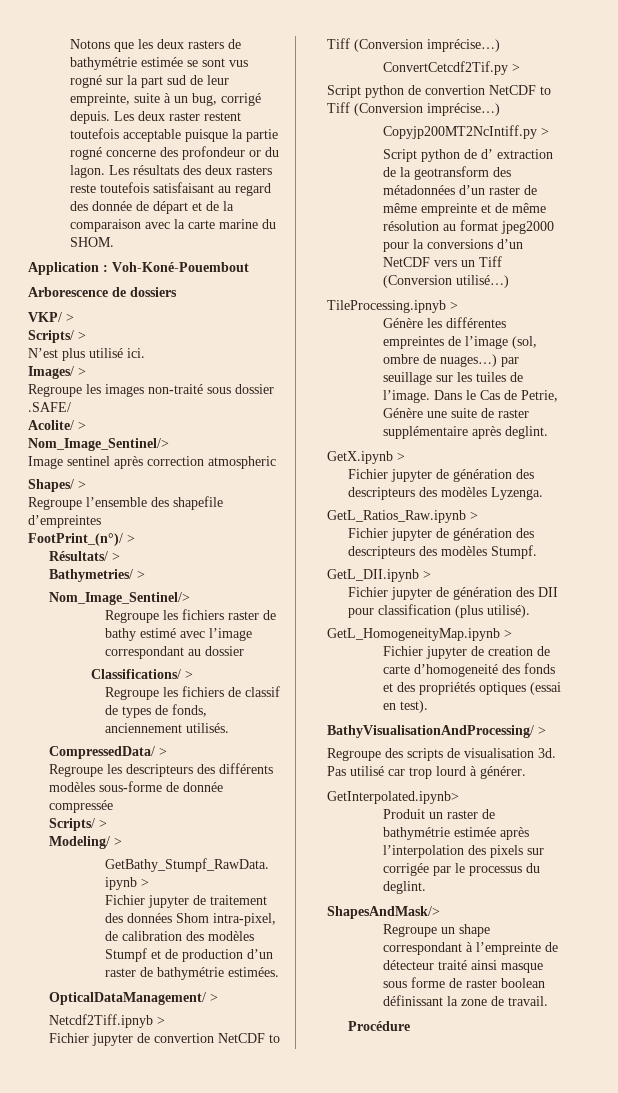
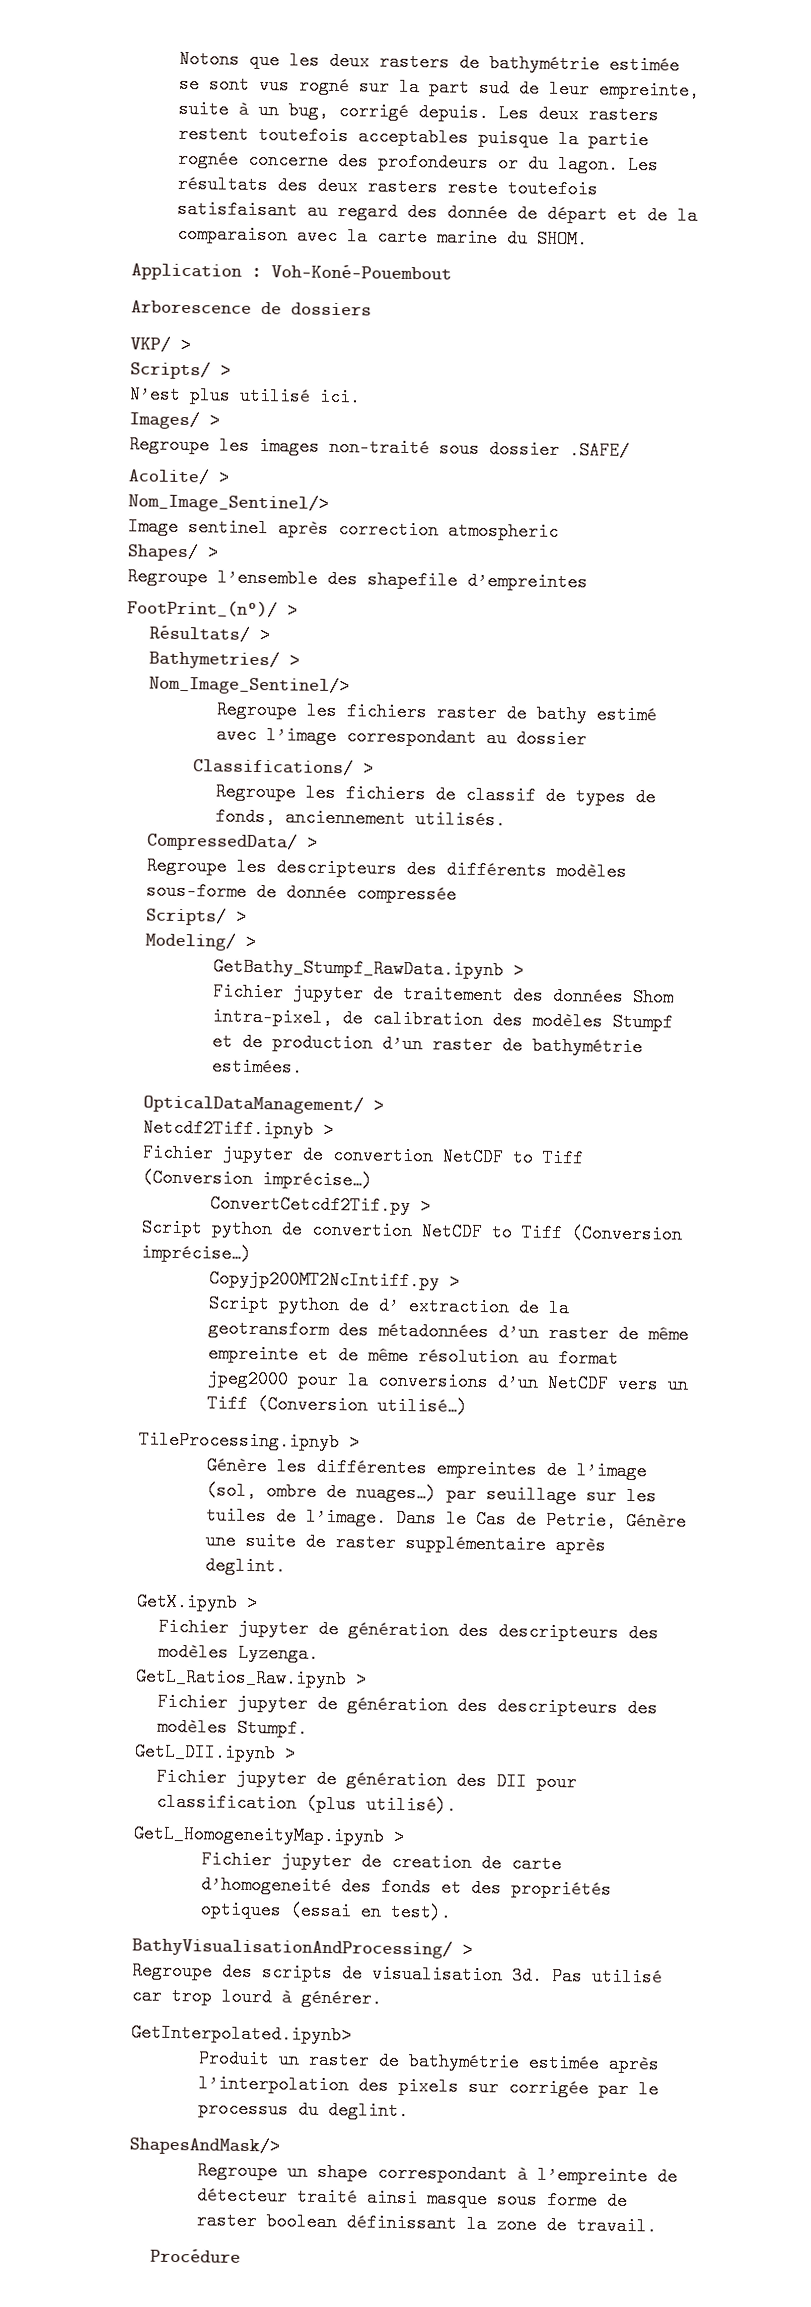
[168,112,200,121] raster -> [588,105,660,125] rasters
[122,129,181,142] acceptable -> [358,127,470,147] acceptables
[69,147,102,160] rogné -> [178,149,240,169] rognée
[181,146,245,160] profondeur -> [378,152,490,173] profondeurs

